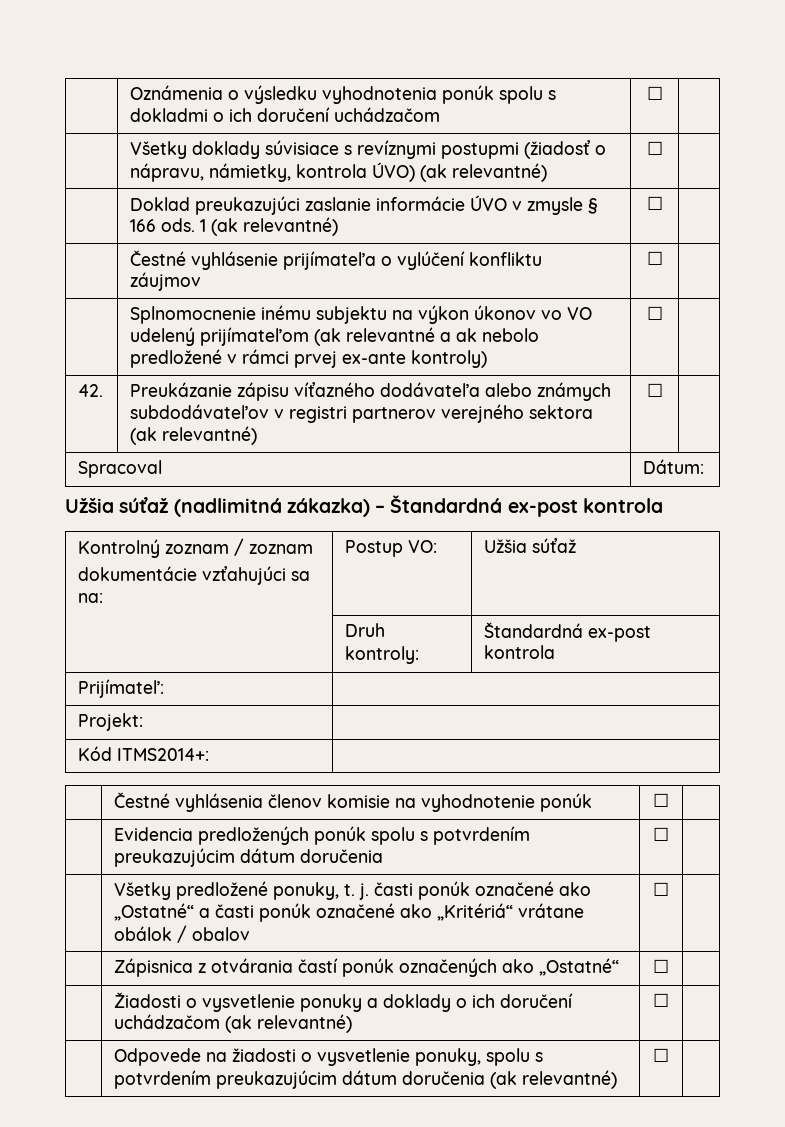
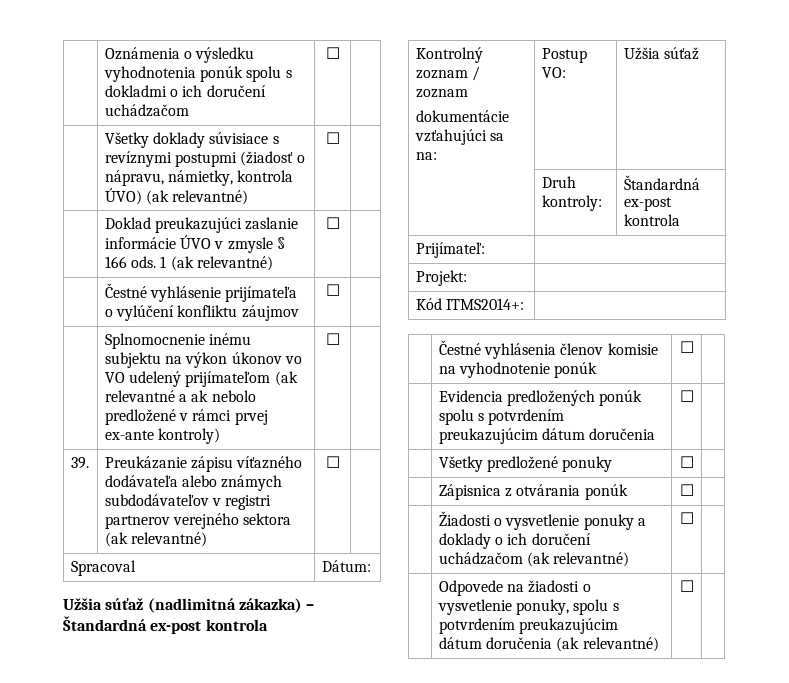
[78,384,104,397] 42. -> [70,457,89,469] 39.
[273,881,592,900] [114,903,585,922] [114,925,251,943] ponuky, t. j. časti ponúk označené ako „Ostatné“ a časti ponúk označené ako „Kritériá“ vrátane obálok / obalov -> [562,456,613,472] ponuky
[298,958,620,977] častí ponúk označených ako „Ostatné“ -> [584,484,628,500] ponúk

